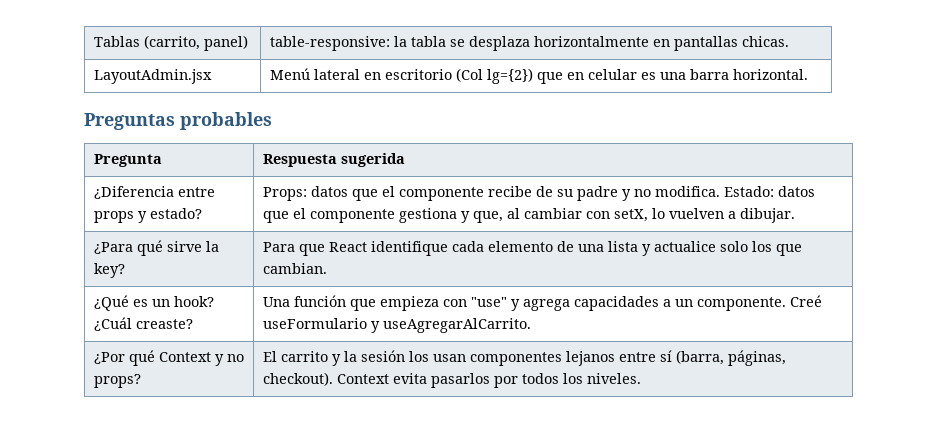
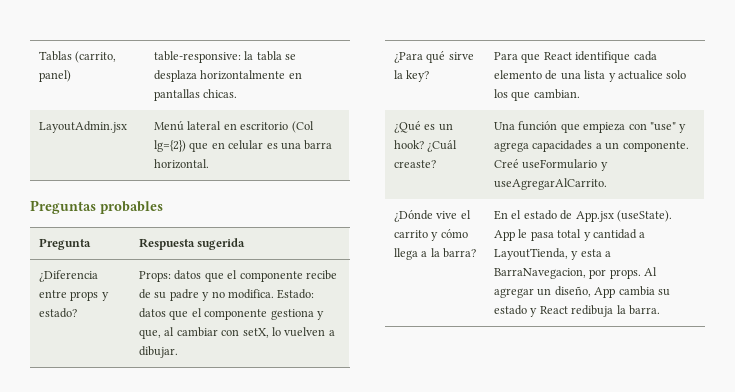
[93,350,244,366] [93,374,141,388] [262,350,786,366] [262,372,641,388] ¿Por qué Context y no props? | El carrito y la sesión los usan componentes lejanos entre sí (barra, páginas, checkout). Context evita pasarlos por todos los niveles. -> [393,210,471,222] [393,229,468,241] [393,248,477,260] [493,210,672,222] [493,229,646,241] [493,248,612,260] [493,267,658,279] [493,286,670,298] [493,305,660,317] ¿Dónde vive el carrito y cómo llega a la barra? | En el estado de App.jsx (useState). App le pasa total y cantidad a LayoutTienda, y esta a BarraNavegacion, por props. Al agregar un diseño, App cambia su estado y React redibuja la barra.

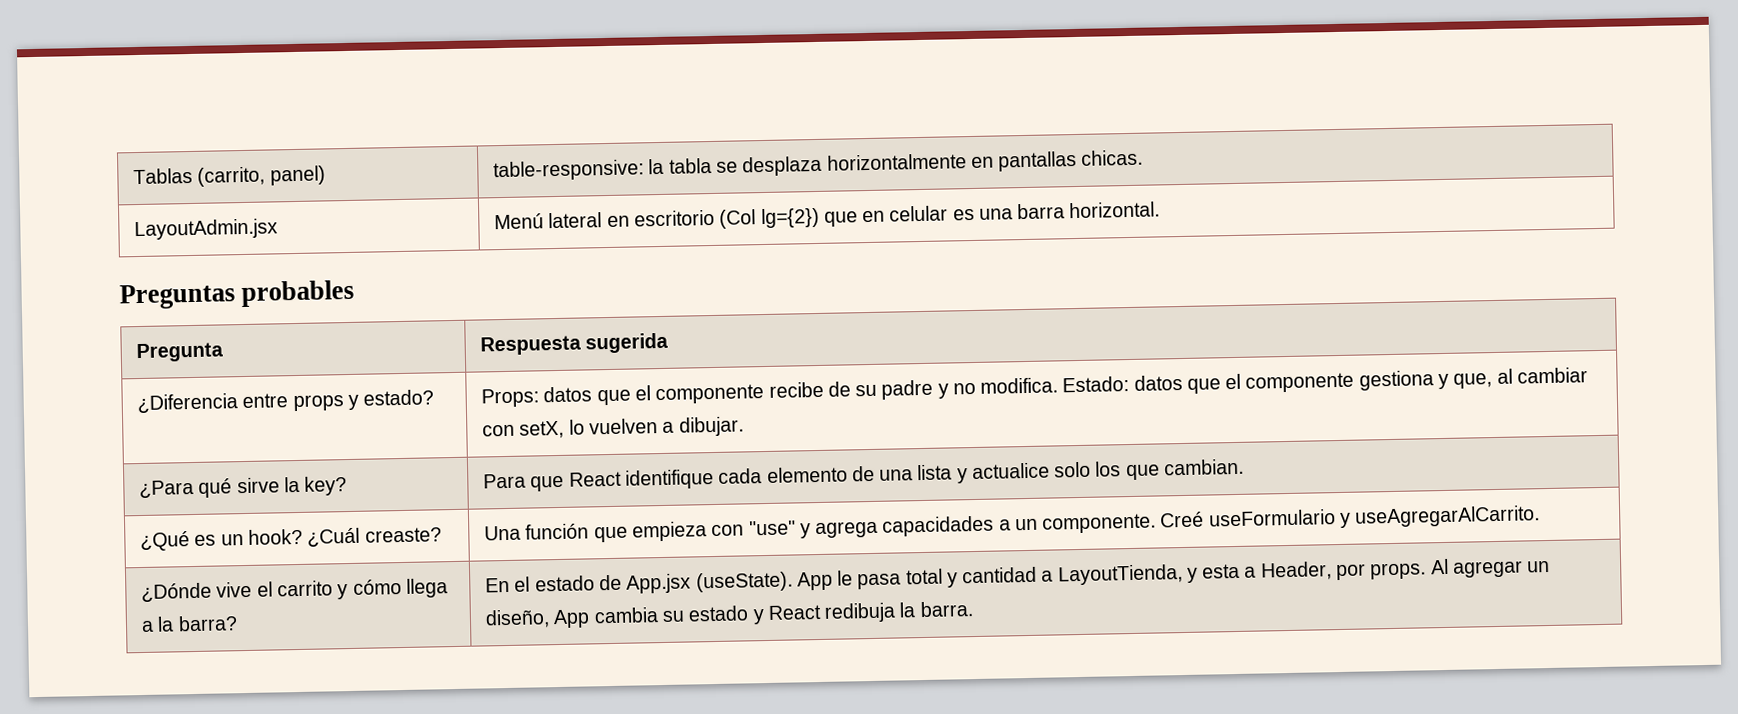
[493,268,586,279] BarraNavegacion, -> [1260,561,1332,581] Header,

